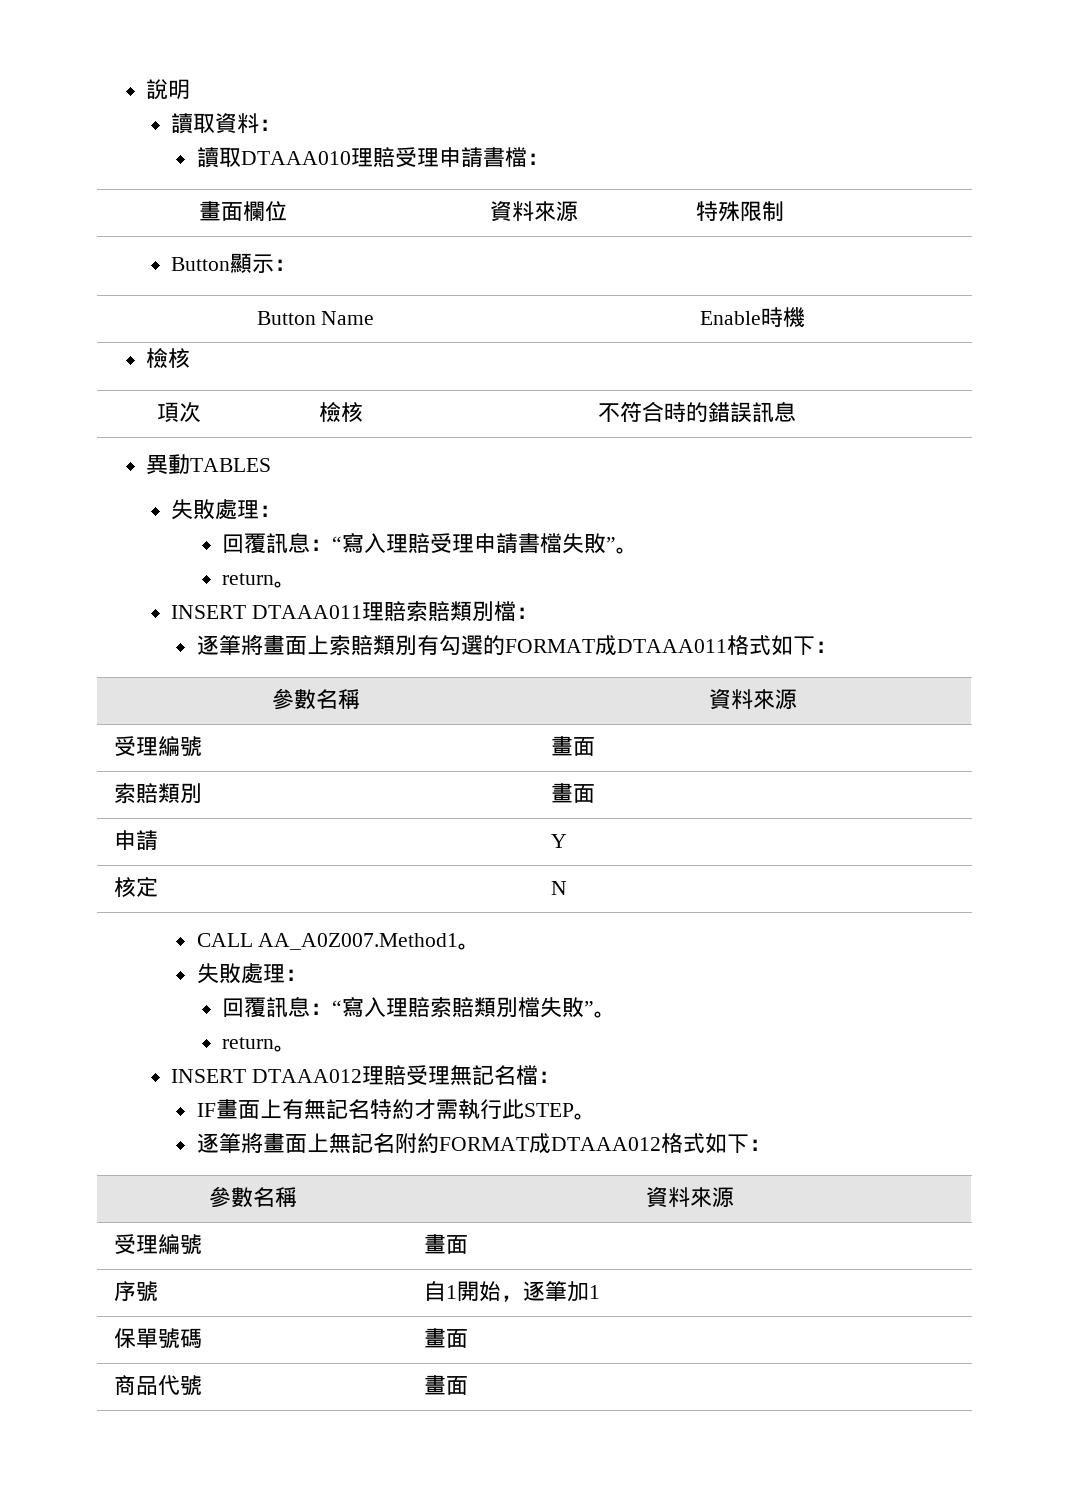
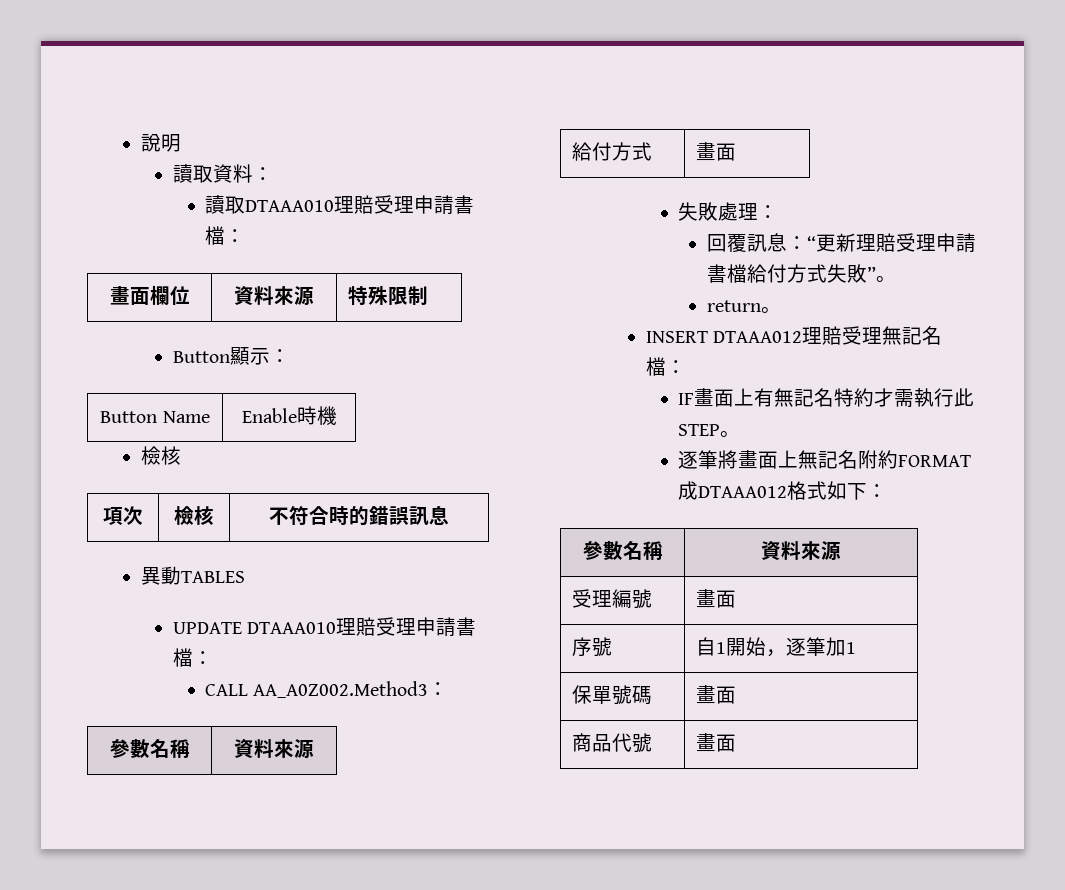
[171,499,282,520] [221,532,638,554] [221,573,296,588] [171,601,539,622] [196,634,837,656] [272,688,360,710] [709,689,797,710] [113,736,202,757] [550,736,595,756] [113,783,202,804] [550,783,595,803] [113,830,158,850] [550,834,567,848] [113,877,158,897] [550,881,567,895] [196,933,481,950] [196,963,307,984] [221,996,540,1018] 失敗處理： // 回覆訊息：“寫入理賠受理申請書檔失敗”。 // return。 // INSERT DTAAA011理賠索賠類別檔： // 逐筆將畫面上索賠類別有勾選的FORMAT成DTAAA011格式如下： // 參數名稱 | 資料來源 // 受理編號 | 畫面 // 索賠類別 | 畫面 // 申請 | Y // 核定 | N // CALL AA_A0Z007.Method1。 // 失敗處理： // 回覆訊息：“寫入理賠索賠類別檔 -> [172,617,477,637] [172,648,213,667] [205,681,449,698] [109,739,190,758] [234,739,314,759] [571,142,652,161] [695,142,736,161] [678,202,779,221] [706,233,976,253] [706,264,827,283] UPDATE DTAAA010理賠受理申請書檔： // CALL AA_A0Z002.Method3： // 參數名稱 | 資料來源 // 給付方式 | 畫面 // 失敗處理： // 回覆訊息：“更新理賠受理申請書檔給付方式

